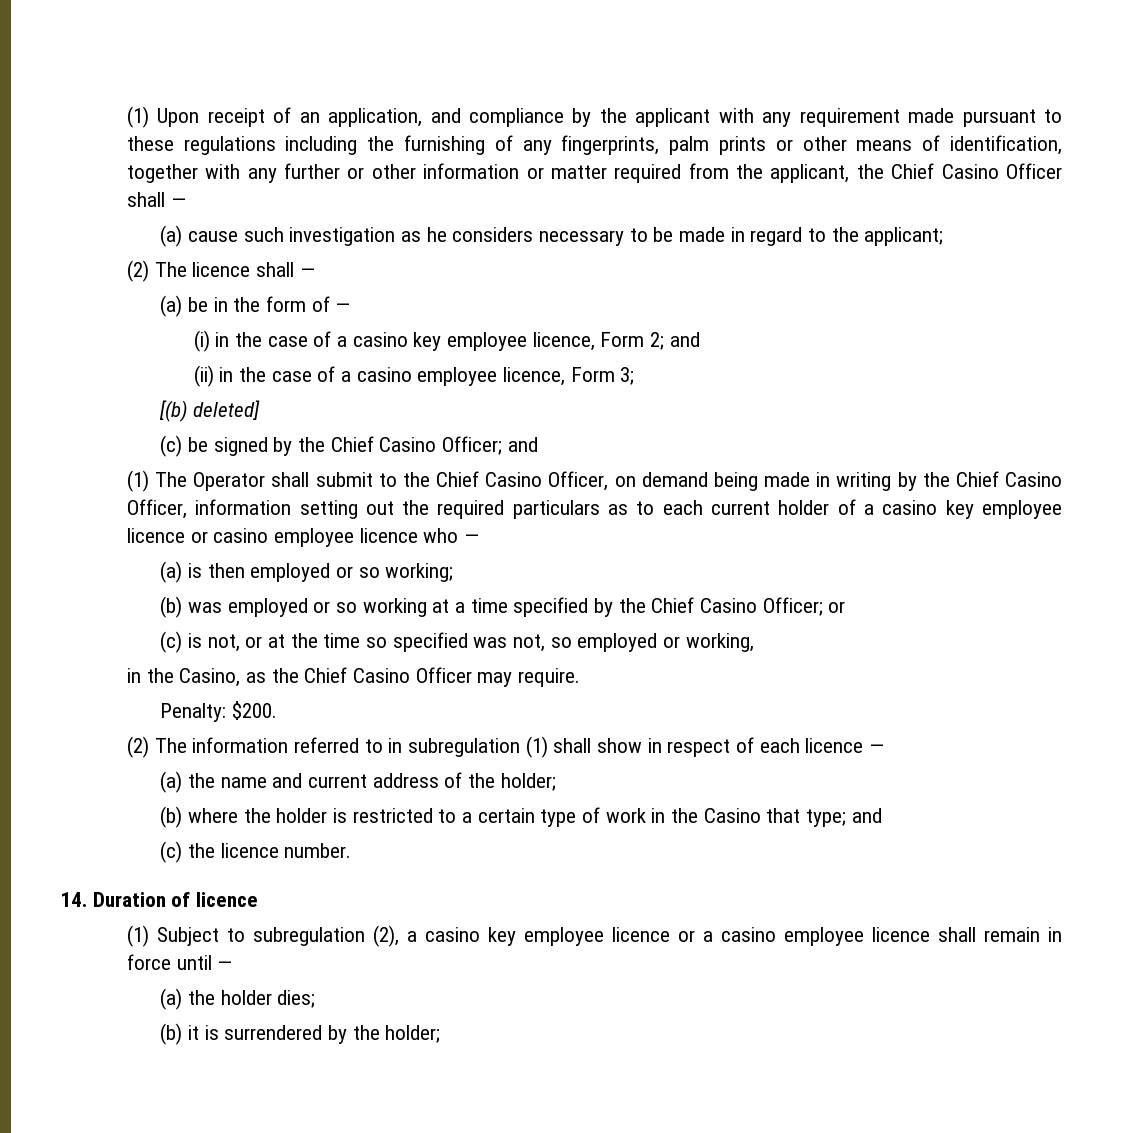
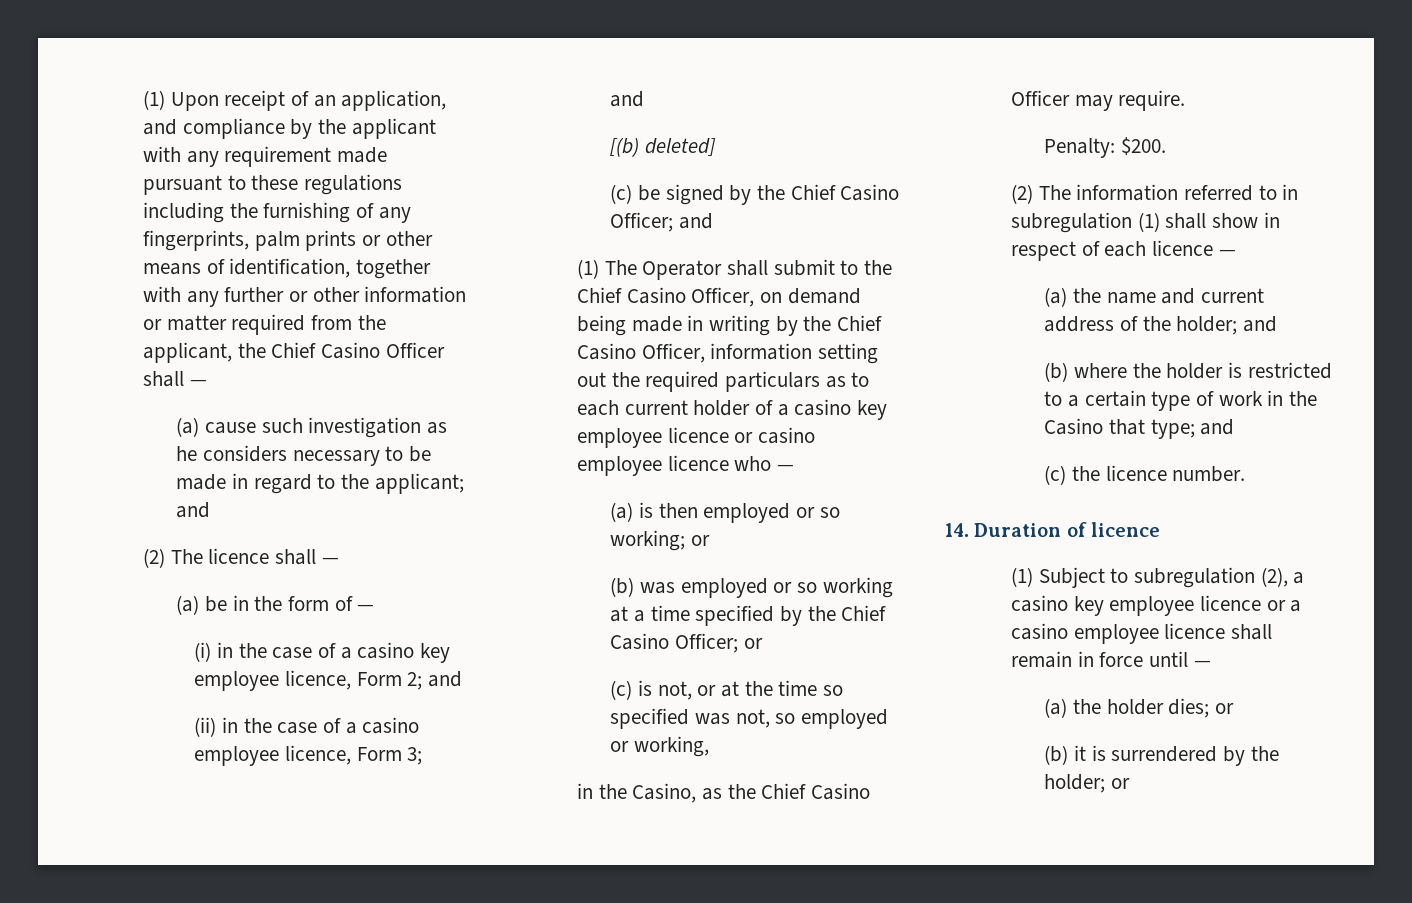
(944, 236) none -> [176,502,211,518] and
(635, 376) none -> [610,91,645,107] // and
(454, 572) none -> [690,535,710,546] or
(556, 782) none -> [1242,316,1277,332] and
(316, 999) none -> [1214,703,1234,714] or
(441, 1034) none -> [1110,778,1130,789] or

